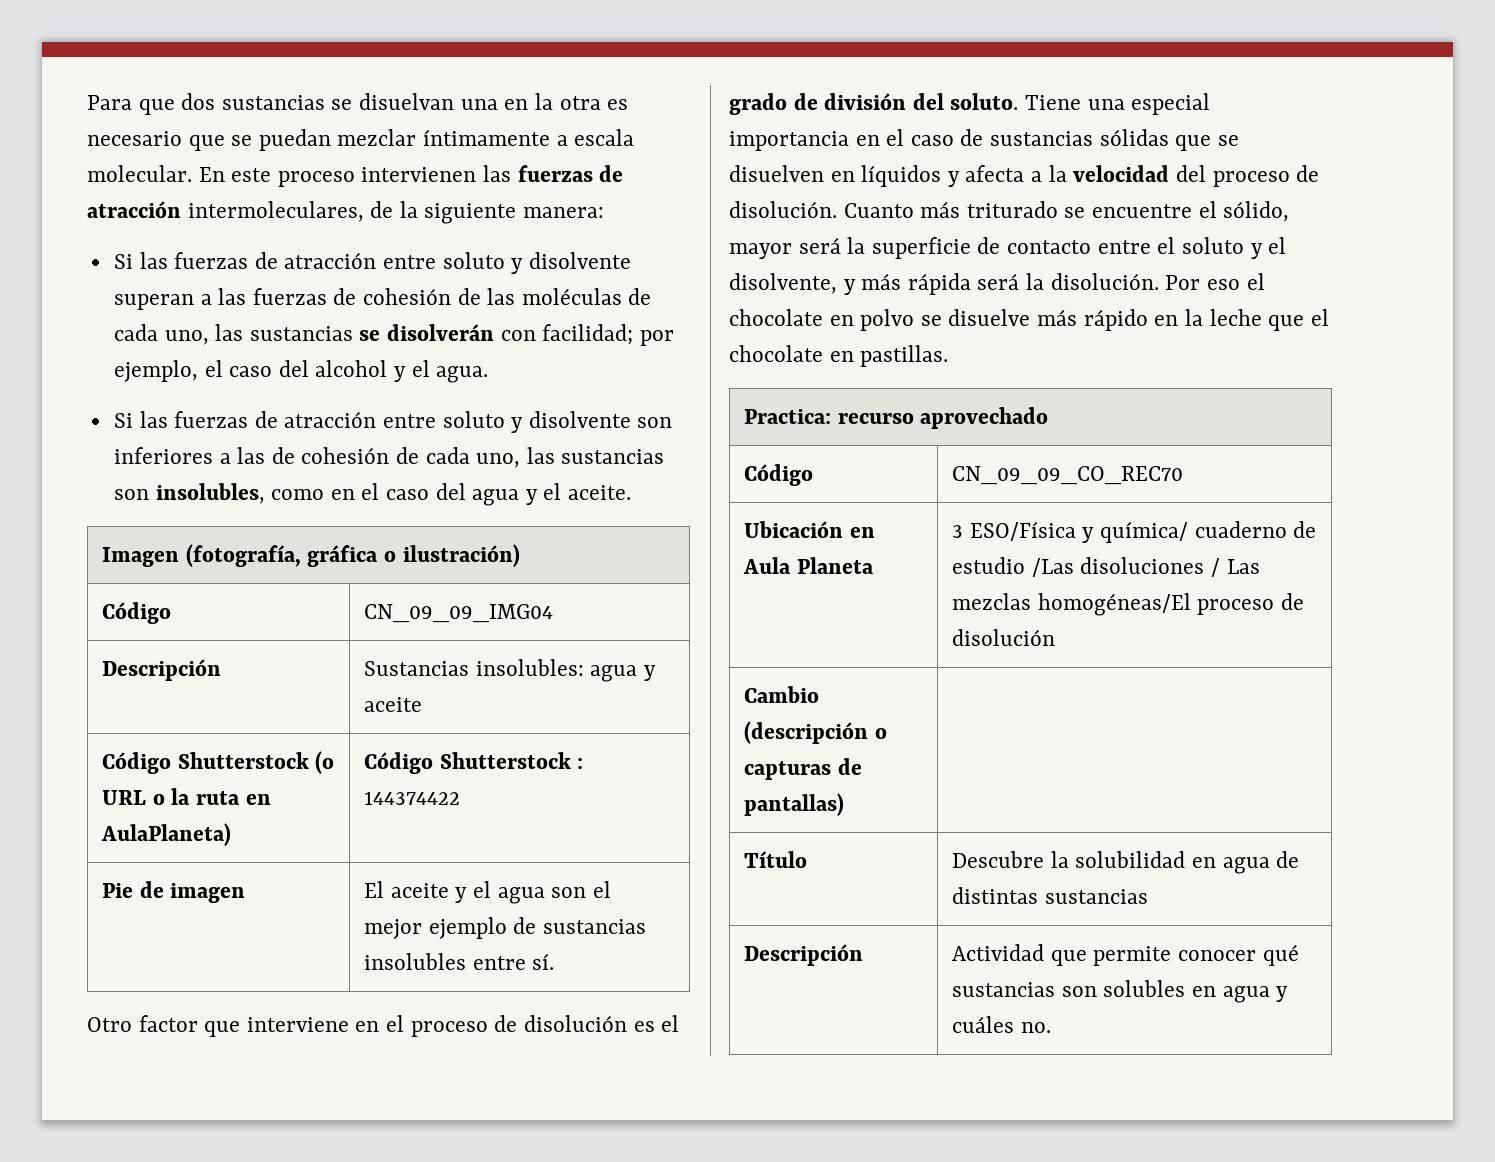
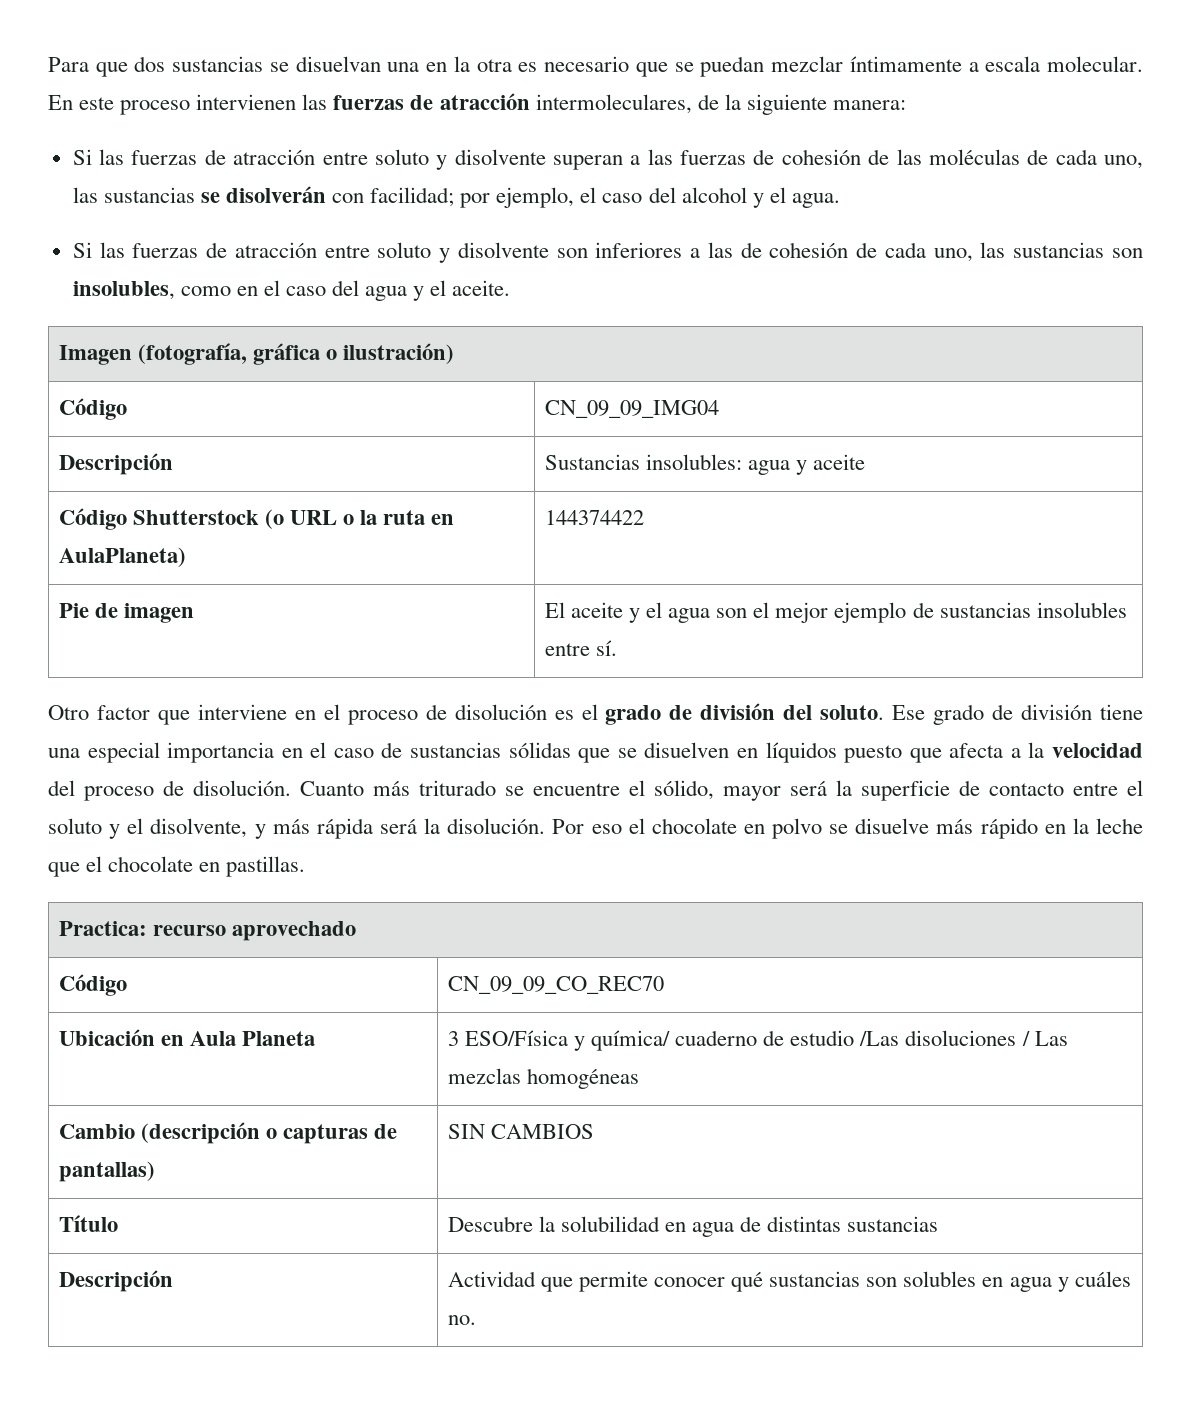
[364,752,584,774] Código Shutterstock : -> (186, 557) none
[1025,95,1082,110] Tiene -> [892,704,1144,725] Ese grado de división tiene
[947,171,960,187] y -> [844,745,942,763] puesto que
[1037,593,1305,616] [952,629,1056,646] homogéneas/El proceso de disolución -> [526,1068,639,1089] homogéneas
(845, 804) none -> [447,1124,594,1139] SIN CAMBIOS

